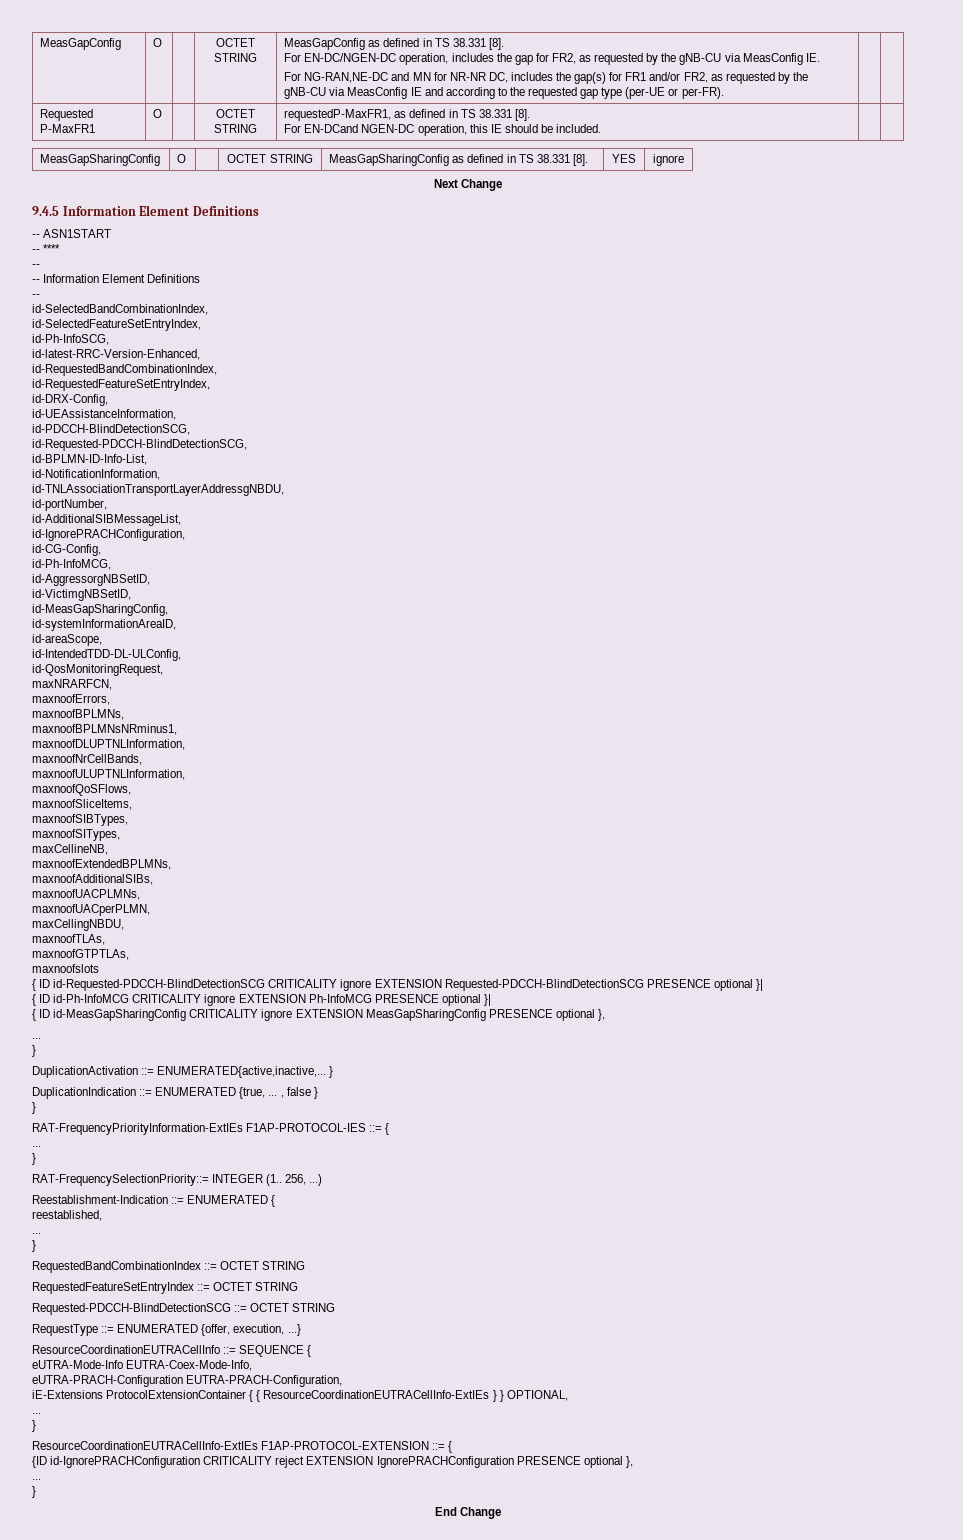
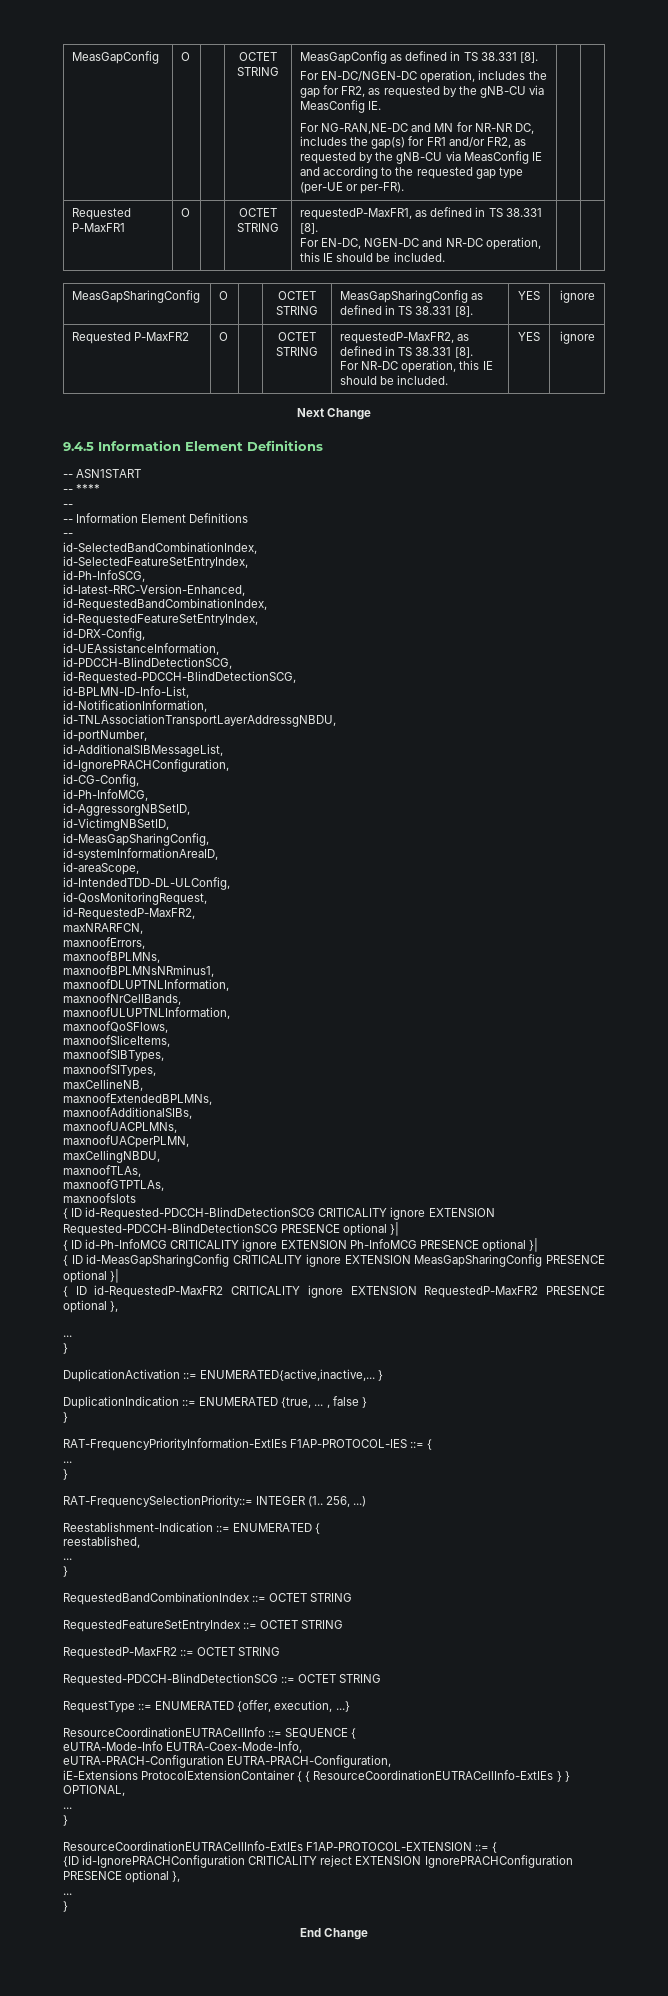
[304,124,415,133] EN-DCand NGEN-DC -> [321,238,483,249] EN-DC, NGEN-DC and NR-DC
(684, 160) none -> [72,332,190,344] [219,332,229,341] [278,332,316,341] [276,347,318,356] [340,332,470,344] [340,346,473,358] [340,360,493,373] [340,375,449,385] [518,332,540,341] [559,331,595,344] // Requested P-MaxFR2 | O | | OCTET STRING | requestedP-MaxFR2, as defined in TS 38.331 [8]. // For NR-DC operation, this IE should be included. | YES | ignore
(163, 670) none -> [63,907,195,920] // id-RequestedP-MaxFR2,
(595, 1015) none -> [110,1269,120,1283] [63,1285,605,1298] [63,1300,107,1313] }| // { ID id-RequestedP-MaxFR2 CRITICALITY ignore EXTENSION RequestedP-MaxFR2 PRESENCE optional
(299, 1286) none -> [63,1647,281,1659] // RequestedP-MaxFR2 ::= OCTET STRING

